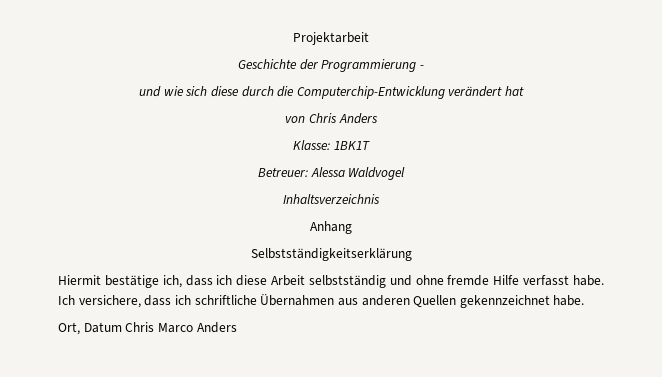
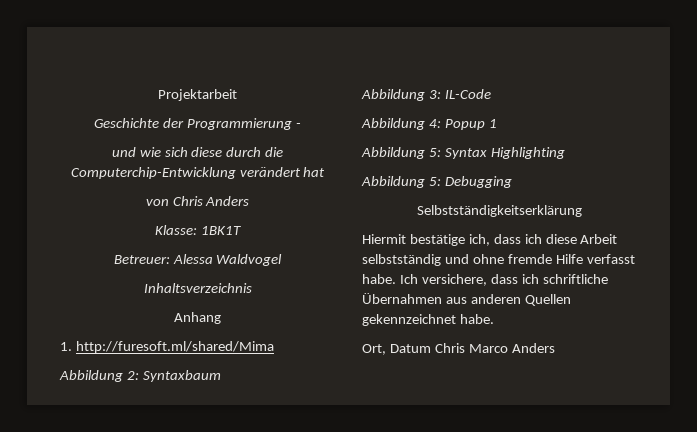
(352, 227) none -> [60,341,274,353] [59,370,221,382] [361,89,491,101] [361,118,497,130] [361,147,565,159] [361,176,512,188] // 1. http://furesoft.ml/shared/Mima // Abbildung 2: Syntaxbaum // Abbildung 3: IL-Code // Abbildung 4: Popup 1 // Abbildung 5: Syntax Highlighting // Abbildung 5: Debugging

